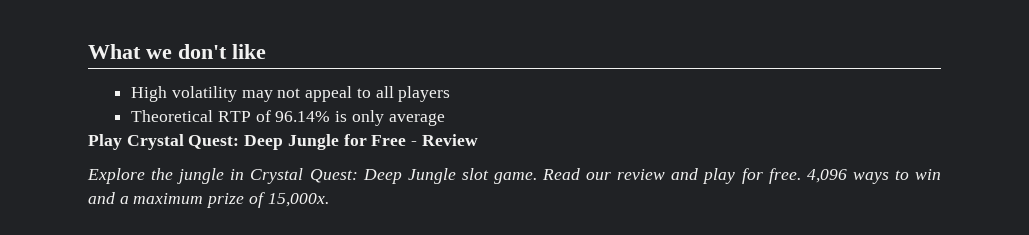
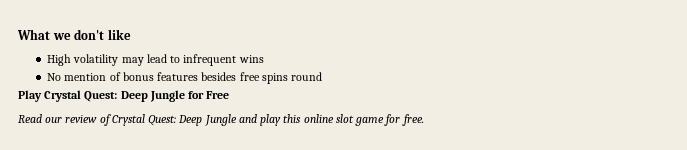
[277,86,451,102] [131,110,445,126] not appeal to all players // Theoretical RTP of 96.14% is only average -> [146,54,264,66] [47,72,323,84] lead to infrequent wins // No mention of bonus features besides free spins round
[411,134,478,146] [87,168,942,184] [88,192,329,208] - Review // Explore the jungle in Crystal Quest: Deep Jungle slot game. Read our review and play for free. 4,096 ways to win and a maximum prize of 15,000x. -> [18,114,424,126] // Read our review of Crystal Quest: Deep Jungle and play this online slot game for free.

